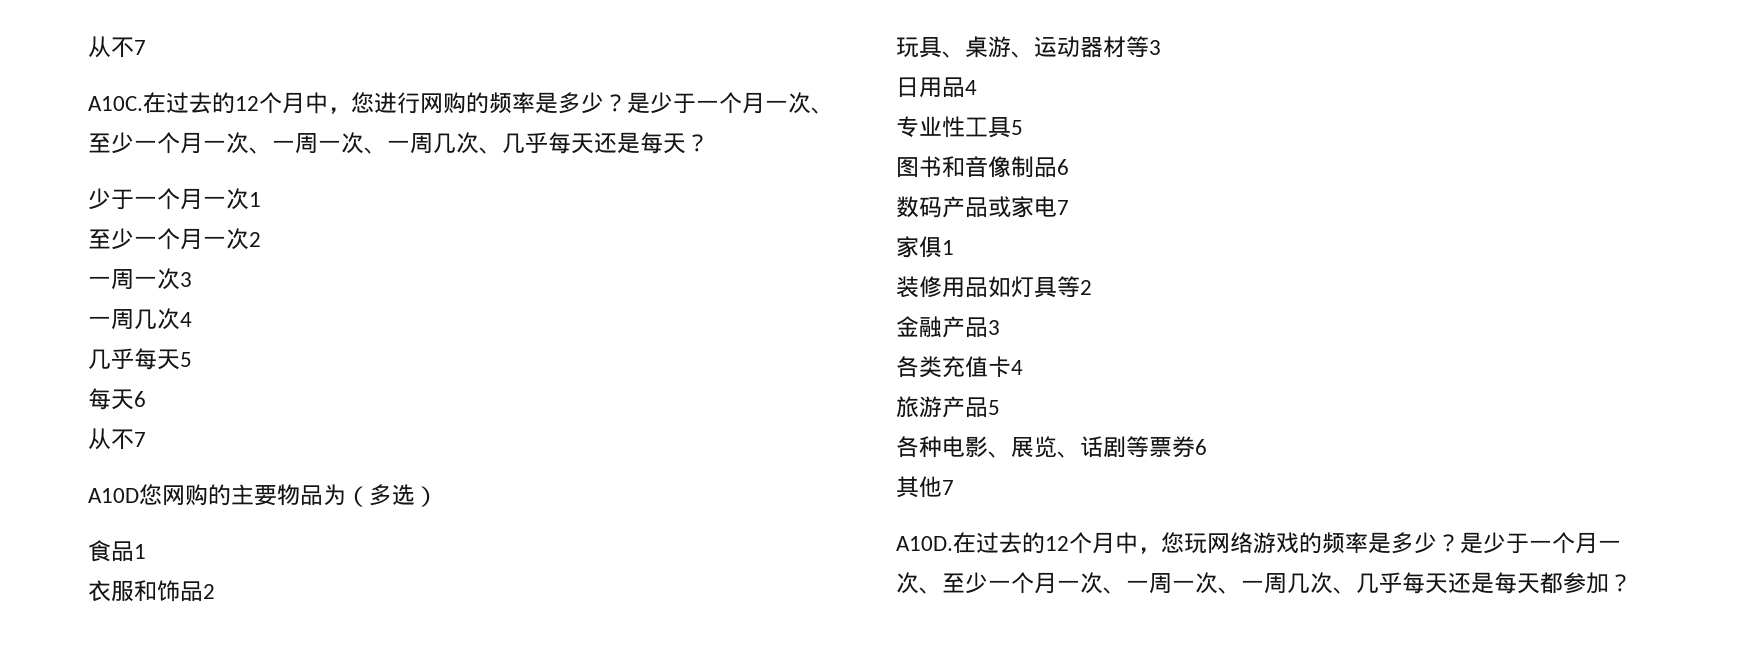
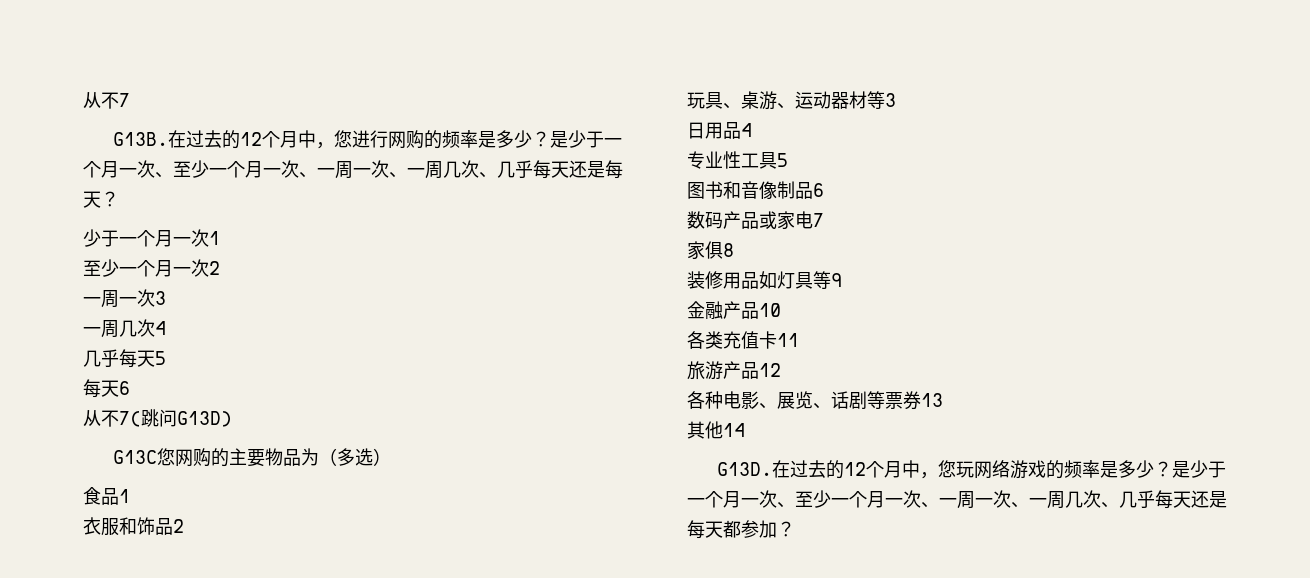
[88,36,146,58] [88,96,143,111] 从不7 // A10C. -> [83,92,130,109] [113,132,169,146] 从不7 // G13B.
[134,432,146,447] [88,488,139,503] 7 // A10D -> [119,409,232,427] [113,450,158,464] 7(跳问G13D) // G13C
[942,240,954,255] 1 -> [723,243,734,257] 8
[1080,280,1092,295] 2 -> [831,273,842,287] 9
[988,320,1000,335] 3 -> [759,303,781,317] 10
[1011,360,1023,375] 4 -> [777,333,799,347] 11
[988,400,1000,415] 5 -> [759,363,781,377] 12
[1195,439,1207,455] 6 -> [921,393,943,407] 13
[942,480,954,495] [896,536,953,551] 7 // A10D. -> [723,423,745,437] [717,462,773,476] 14 // G13D.

